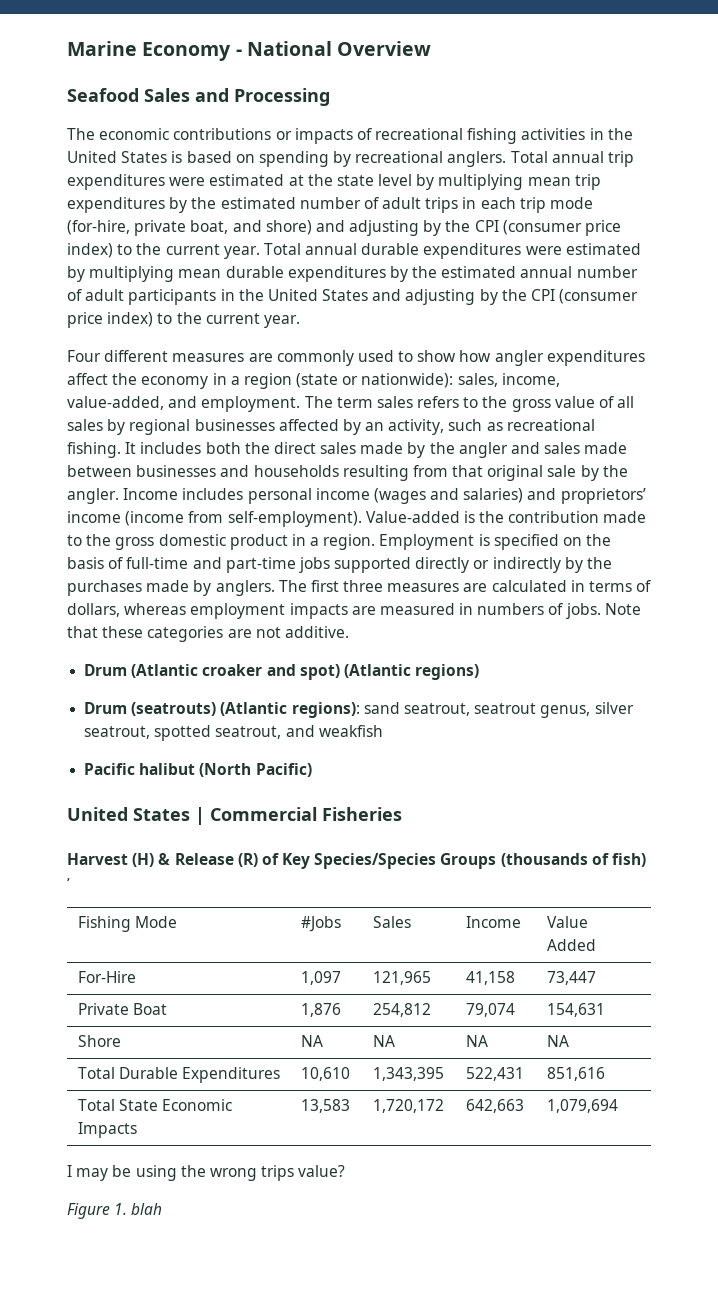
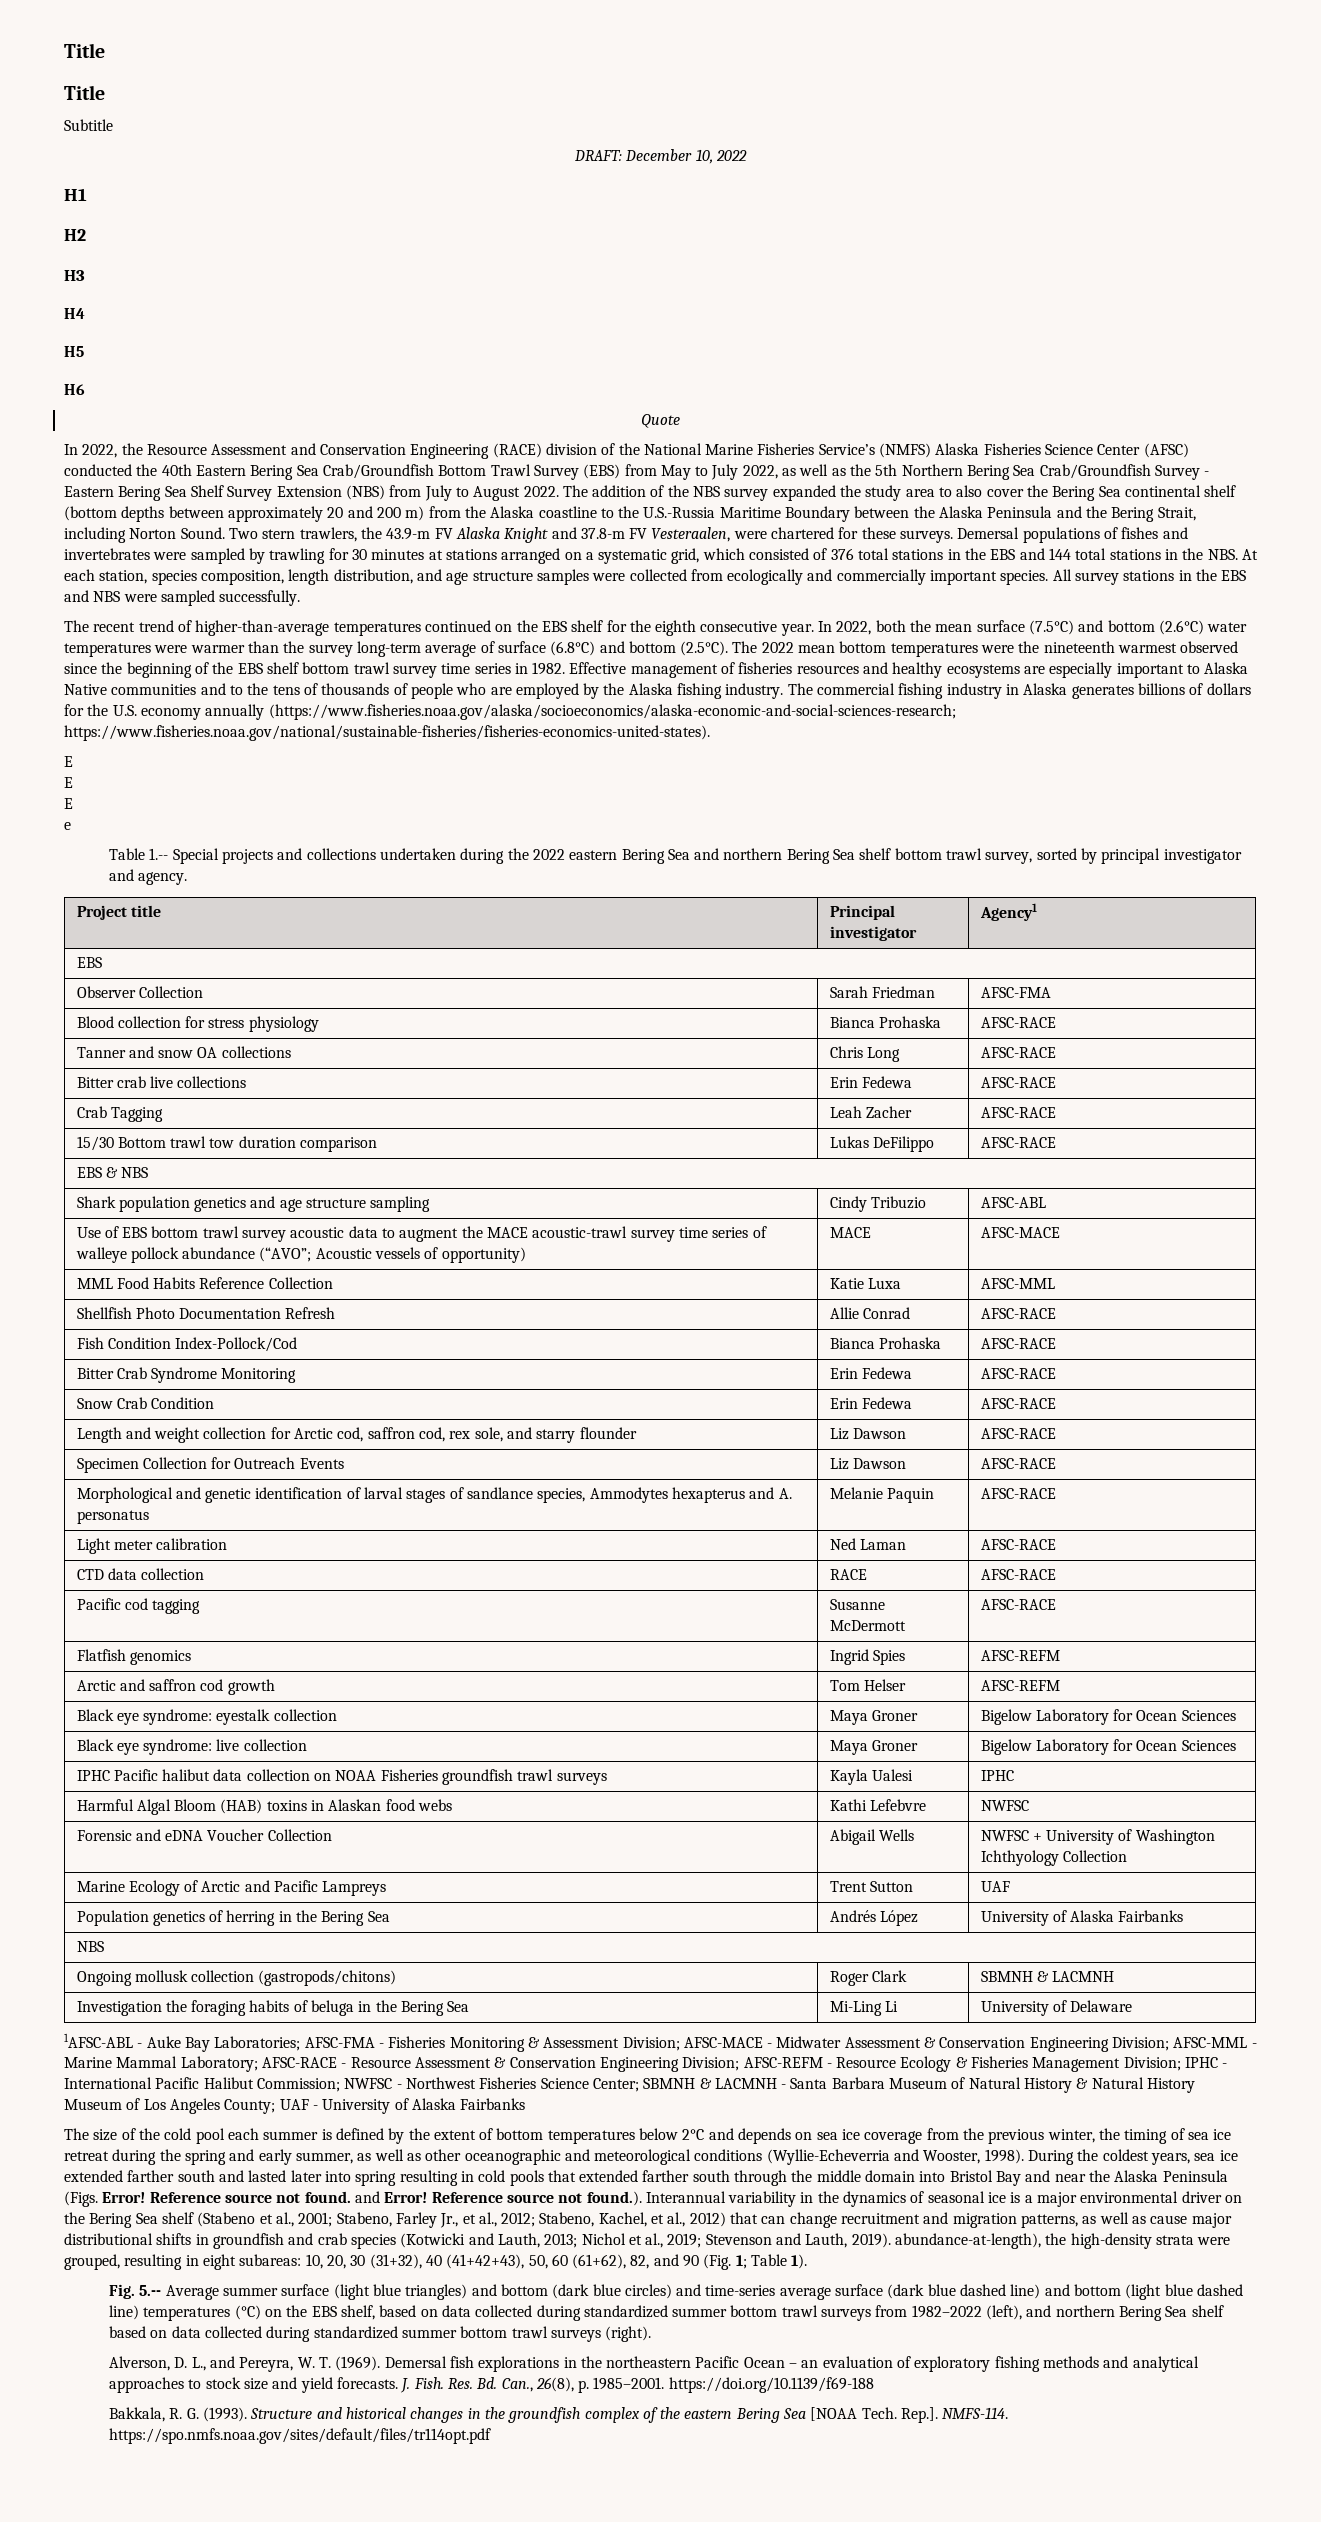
[67,41,432,61] [67,88,330,106] [67,128,633,144] [67,151,635,167] [67,174,601,190] [67,197,594,213] [67,220,622,236] [67,243,641,259] [67,266,638,282] [67,289,639,305] [67,312,300,328] [67,350,645,366] [67,373,560,389] [67,396,635,412] [67,419,595,435] [67,442,628,458] [67,465,628,481] [67,488,646,504] [67,511,647,527] [67,534,612,550] [67,557,613,573] [67,580,652,596] [67,603,641,619] [67,626,349,642] [84,664,480,680] [84,702,634,718] [84,725,383,741] [84,763,312,777] [67,807,402,825] [67,853,647,869] [67,878,70,881] [77,916,177,932] [300,916,341,932] [372,916,411,928] [465,916,521,928] [546,916,588,928] [546,939,596,951] [77,971,136,983] [300,971,341,985] [372,971,431,985] [465,971,515,985] [546,971,596,985] [77,1003,167,1015] [300,1003,341,1017] [372,1003,431,1017] [465,1003,515,1017] [546,1003,605,1017] [77,1035,121,1047] [300,1035,323,1047] [372,1035,395,1047] [465,1035,488,1047] [546,1035,569,1047] [77,1067,281,1083] [300,1067,350,1081] [372,1067,444,1081] [465,1067,524,1081] [546,1067,605,1081] [77,1099,233,1111] [77,1122,137,1138] [300,1099,350,1113] [372,1099,444,1113] [465,1099,524,1113] [546,1099,618,1113] [67,1165,346,1181] [67,1203,163,1219] Marine Economy - National Overview // Seafood Sales and Processing // The economic contributions or impacts of recreational fishing activities in the United States is based on spending by recreational anglers. Total annual trip expenditures were estimated at the state level by multiplying mean trip expenditures by the estimated number of adult trips in each trip mode (for-hire, private boat, and shore) and adjusting by the CPI (consumer price index) to the current year. Total annual durable expenditures were estimated by multiplying mean durable expenditures by the estimated annual number of adult participants in the United States and adjusting by the CPI (consumer price index) to the current year. // Four different measures are commonly used to show how angler expenditures affect the economy in a region (state or nationwide): sales, income, value-added, and employment. The term sales refers to the gross value of all sales by regional businesses affected by an activity, such as recreational fishing. It includes both the direct sales made by the angler and sales made between businesses and households resulting from that original sale by the angler. Income includes personal income (wages and salaries) and proprietors’ income (income from self-employment). Value-added is the contribution made to the gross domestic product in a region. Employment is specified on the basis of full-time and part-time jobs supported directly or indirectly by the purchases made by anglers. The first three measures are calculated in terms of dollars, whereas employment impacts are measured in numbers of jobs. Note that these categories are not additive. // Drum (Atlantic croaker and spot) (Atlantic regions) // Drum (seatrouts) (Atlantic regions): sand seatrout, seatrout genus, silver seatrout, spotted seatrout, and weakfish // Pacific halibut (North Pacific) // United States | Commercial Fisheries // Harvest (H) & Release (R) of Key Species/Species Groups (thousands of fish) , // Fishing Mode | #Jobs | Sales | Income | Value Added // For-Hire | 1,097 | 121,965 | 41,158 | 73,447 // Private Boat | 1,876 | 254,812 | 79,074 | 154,631 // Shore | NA | NA | NA | NA // Total Durable Expenditures | 10,610 | 1,343,395 | 522,431 | 851,616 // Total State Economic Impacts | 13,583 | 1,720,172 | 642,663 | 1,079,694 // I may be using the wrong trips value? // Figure 1. blah -> [64,43,105,58] [64,85,105,100] [64,119,113,131] [574,149,747,164] [64,188,87,201] [64,229,86,241] [64,270,85,281] [64,308,85,319] [64,346,84,357] [64,384,85,395] [641,414,680,428] [64,443,1189,459] [64,464,1210,480] [64,485,1237,501] [64,506,1196,522] [64,527,1188,543] [64,548,1258,564] [64,569,1247,585] [64,590,301,606] [64,620,1248,636] [64,641,1239,657] [64,662,1249,678] [64,683,1251,699] [64,704,956,720] [64,725,710,741] [64,756,73,767] [64,777,73,788] [64,798,73,809] [64,822,71,830] [109,848,1242,864] [109,869,188,885] [76,905,161,920] [829,905,895,920] [829,926,917,941] [979,903,1037,921] [76,957,102,968] [76,986,203,998] [829,986,935,998] [980,987,1051,998] [76,1016,319,1032] [829,1016,941,1028] [980,1017,1056,1028] [76,1046,291,1058] [829,1046,900,1062] [980,1047,1056,1058] [76,1076,247,1088] [829,1076,912,1088] [980,1077,1056,1088] [76,1106,163,1122] [829,1106,912,1118] [980,1107,1056,1118] [76,1136,378,1152] [829,1136,934,1152] [980,1137,1056,1148] [76,1167,149,1178] [76,1196,431,1212] [829,1196,926,1212] [980,1197,1046,1208] [76,1226,767,1242] [75,1247,526,1263] [829,1227,871,1238] [980,1227,1060,1238] [76,1277,333,1289] [829,1278,901,1289] [980,1278,1055,1289] [76,1307,336,1319] [829,1307,910,1319] [980,1308,1056,1319] [76,1337,298,1352] [829,1337,941,1349] [980,1338,1056,1349] [76,1367,297,1383] [829,1367,912,1379] [980,1368,1056,1379] [76,1397,215,1409] [829,1397,912,1409] [980,1398,1056,1409] [76,1427,637,1443] [829,1428,906,1440] [980,1428,1056,1439] [76,1457,344,1473] [829,1458,906,1470] [980,1458,1056,1469] [76,1487,792,1503] [76,1510,149,1524] [829,1487,934,1503] [980,1488,1056,1499] [76,1538,228,1554] [829,1538,906,1550] [980,1539,1056,1550] [76,1568,205,1580] [829,1569,867,1580] [980,1569,1056,1580] [76,1598,201,1614] [829,1599,885,1610] [829,1620,906,1631] [980,1599,1056,1610] [76,1649,191,1665] [829,1649,905,1665] [980,1650,1060,1661] [76,1679,275,1695] [829,1679,906,1691] [980,1680,1060,1691] [76,1709,337,1725] [829,1710,918,1725] [980,1709,1236,1725] [76,1739,307,1755] [829,1740,918,1755] [980,1739,1236,1755] [76,1769,607,1785] [829,1769,913,1785] [980,1770,1014,1781] [76,1799,453,1815] [829,1799,926,1811] [980,1800,1029,1811] [76,1829,332,1841] [829,1829,914,1845] [980,1829,1215,1845] [980,1850,1127,1866] [76,1880,387,1896] [829,1881,913,1892] [980,1881,1010,1892] [76,1910,390,1926] [829,1910,918,1926] [980,1910,1184,1926] [76,1941,104,1952] [76,1970,397,1986] [829,1970,907,1986] [980,1971,1115,1982] [76,2000,470,2016] [829,2001,898,2016] [980,2000,1133,2016] [64,2033,1257,2052] [64,2056,1228,2072] [64,2077,1196,2093] [64,2098,526,2114] [64,2128,1232,2144] [64,2149,1238,2165] [64,2170,1228,2186] [64,2191,1243,2207] [64,2212,1232,2228] [64,2233,1231,2249] [64,2254,808,2270] [109,2284,1244,2300] [109,2305,1224,2321] [109,2326,652,2342] [109,2356,1199,2372] [109,2377,874,2393] [109,2407,1009,2423] [109,2428,492,2444] Title // Title // Subtitle // DRAFT: December 10, 2022 // H1 // H2 // H3 // H4 // H5 // H6 // Quote // In 2022, the Resource Assessment and Conservation Engineering (RACE) division of the National Marine Fisheries Service’s (NMFS) Alaska Fisheries Science Center (AFSC) conducted the 40th Eastern Bering Sea Crab/Groundfish Bottom Trawl Survey (EBS) from May to July 2022, as well as the 5th Northern Bering Sea Crab/Groundfish Survey - Eastern Bering Sea Shelf Survey Extension (NBS) from July to August 2022. The addition of the NBS survey expanded the study area to also cover the Bering Sea continental shelf (bottom depths between approximately 20 and 200 m) from the Alaska coastline to the U.S.-Russia Maritime Boundary between the Alaska Peninsula and the Bering Strait, including Norton Sound. Two stern trawlers, the 43.9-m FV Alaska Knight and 37.8-m FV Vesteraalen, were chartered for these surveys. Demersal populations of fishes and invertebrates were sampled by trawling for 30 minutes at stations arranged on a systematic grid, which consisted of 376 total stations in the EBS and 144 total stations in the NBS. At each station, species composition, length distribution, and age structure samples were collected from ecologically and commercially important species. All survey stations in the EBS and NBS were sampled successfully. // The recent trend of higher-than-average temperatures continued on the EBS shelf for the eighth consecutive year. In 2022, both the mean surface (7.5°C) and bottom (2.6°C) water temperatures were warmer than the survey long-term average of surface (6.8°C) and bottom (2.5°C). The 2022 mean bottom temperatures were the nineteenth warmest observed since the beginning of the EBS shelf bottom trawl survey time series in 1982. Effective management of fisheries resources and healthy ecosystems are especially important to Alaska Native communities and to the tens of thousands of people who are employed by the Alaska fishing industry. The commercial fishing industry in Alaska generates billions of dollars for the U.S. economy annually (https://www.fisheries.noaa.gov/alaska/socioeconomics/alaska-economic-and-social-sciences-research; https://www.fisheries.noaa.gov/national/sustainable-fisheries/fisheries-economics-united-states). // E // E // E // e // Table 1.-- Special projects and collections undertaken during the 2022 eastern Bering Sea and northern Bering Sea shelf bottom trawl survey, sorted by principal investigator and agency. // Project title | Principal investigator | Agency1 // EBS // Observer Collection | Sarah Friedman | AFSC-FMA // Blood collection for stress physiology | Bianca Prohaska | AFSC-RACE // Tanner and snow OA collections | Chris Long | AFSC-RACE // Bitter crab live collections | Erin Fedewa | AFSC-RACE // Crab Tagging | Leah Zacher | AFSC-RACE // 15/30 Bottom trawl tow duration comparison | Lukas DeFilippo | AFSC-RACE // EBS & NBS // Shark population genetics and age structure sampling | Cindy Tribuzio | AFSC-ABL // Use of EBS bottom trawl survey acoustic data to augment the MACE acoustic-trawl survey time series of walleye pollock abundance (“AVO”; Acoustic vessels of opportunity) | MACE | AFSC-MACE // MML Food Habits Reference Collection | Katie Luxa | AFSC-MML // Shellfish Photo Documentation Refresh | Allie Conrad | AFSC-RACE // Fish Condition Index-Pollock/Cod | Bianca Prohaska | AFSC-RACE // Bitter Crab Syndrome Monitoring | Erin Fedewa | AFSC-RACE // Snow Crab Condition | Erin Fedewa | AFSC-RACE // Length and weight collection for Arctic cod, saffron cod, rex sole, and starry flounder | Liz Dawson | AFSC-RACE // Specimen Collection for Outreach Events | Liz Dawson | AFSC-RACE // Morphological and genetic identification of larval stages of sandlance species, Ammodytes hexapterus and A. personatus | Melanie Paquin | AFSC-RACE // Light meter calibration | Ned Laman | AFSC-RACE // CTD data collection | RACE | AFSC-RACE // Pacific cod tagging | Susanne McDermott | AFSC-RACE // Flatfish genomics | Ingrid Spies | AFSC-REFM // Arctic and saffron cod growth | Tom Helser | AFSC-REFM // Black eye syndrome: eyestalk collection | Maya Groner | Bigelow Laboratory for Ocean Sciences // Black eye syndrome: live collection | Maya Groner | Bigelow Laboratory for Ocean Sciences // IPHC Pacific halibut data collection on NOAA Fisheries groundfish trawl surveys | Kayla Ualesi | IPHC // Harmful Algal Bloom (HAB) toxins in Alaskan food webs | Kathi Lefebvre | NWFSC // Forensic and eDNA Voucher Collection | Abigail Wells | NWFSC + University of Washington Ichthyology Collection // Marine Ecology of Arctic and Pacific Lampreys | Trent Sutton | UAF // Population genetics of herring in the Bering Sea | Andrés López | University of Alaska Fairbanks // NBS // Ongoing mollusk collection (gastropods/chitons) | Roger Clark | SBMNH & LACMNH // Investigation the foraging habits of beluga in the Bering Sea | Mi-Ling Li | University of Delaware // 1AFSC-ABL - Auke Bay Laboratories; AFSC-FMA - Fisheries Monitoring & Assessment Division; AFSC-MACE - Midwater Assessment & Conservation Engineering Division; AFSC-MML - Marine Mammal Laboratory; AFSC-RACE - Resource Assessment & Conservation Engineering Division; AFSC-REFM - Resource Ecology & Fisheries Management Division; IPHC - International Pacific Halibut Commission; NWFSC - Northwest Fisheries Science Center; SBMNH & LACMNH - Santa Barbara Museum of Natural History & Natural History Museum of Los Angeles County; UAF - University of Alaska Fairbanks // The size of the cold pool each summer is defined by the extent of bottom temperatures below 2°C and depends on sea ice coverage from the previous winter, the timing of sea ice retreat during the spring and early summer, as well as other oceanographic and meteorological conditions (Wyllie-Echeverria and Wooster, 1998). During the coldest years, sea ice extended farther south and lasted later into spring resulting in cold pools that extended farther south through the middle domain into Bristol Bay and near the Alaska Peninsula (Figs. Error! Reference source not found. and Error! Reference source not found.). Interannual variability in the dynamics of seasonal ice is a major environmental driver on the Bering Sea shelf (Stabeno et al., 2001; Stabeno, Farley Jr., et al., 2012; Stabeno, Kachel, et al., 2012) that can change recruitment and migration patterns, as well as cause major distributional shifts in groundfish and crab species (Kotwicki and Lauth, 2013; Nichol et al., 2019; Stevenson and Lauth, 2019). abundance-at-length), the high-density strata were grouped, resulting in eight subareas: 10, 20, 30 (31+32), 40 (41+42+43), 50, 60 (61+62), 82, and 90 (Fig. 1; Table 1). // Fig. 5.-- Average summer surface (light blue triangles) and bottom (dark blue circles) and time-series average surface (dark blue dashed line) and bottom (light blue dashed line) temperatures (°C) on the EBS shelf, based on data collected during standardized summer bottom trawl surveys from 1982–2022 (left), and northern Bering Sea shelf based on data collected during standardized summer bottom trawl surveys (right). // Alverson, D. L., and Pereyra, W. T. (1969). Demersal fish explorations in the northeastern Pacific Ocean – an evaluation of exploratory fishing methods and analytical approaches to stock size and yield forecasts. J. Fish. Res. Bd. Can., 26(8), p. 1985–2001. https://doi.org/10.1139/f69-188 // Bakkala, R. G. (1993). Structure and historical changes in the groundfish complex of the eastern Bering Sea [NOAA Tech. Rep.]. NMFS-114. https://spo.nmfs.noaa.gov/sites/default/files/tr114opt.pdf

